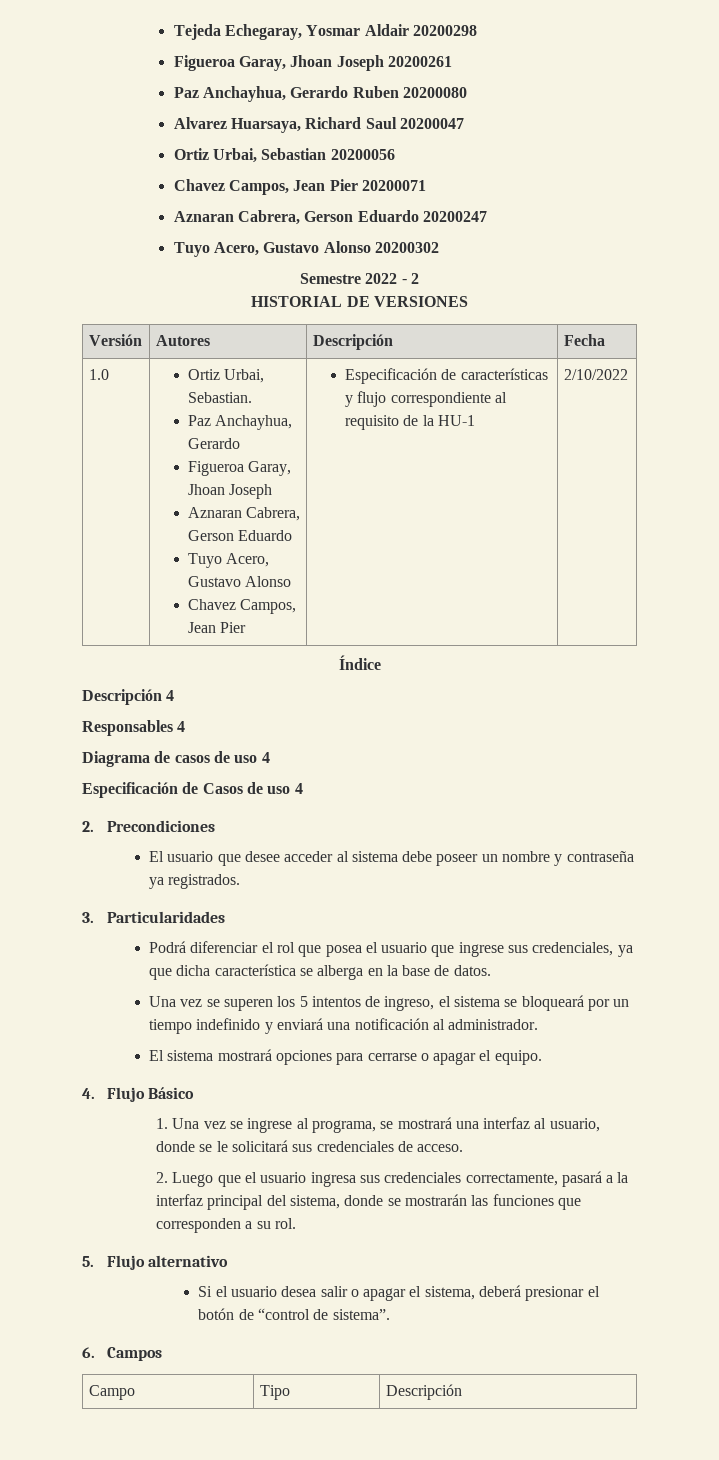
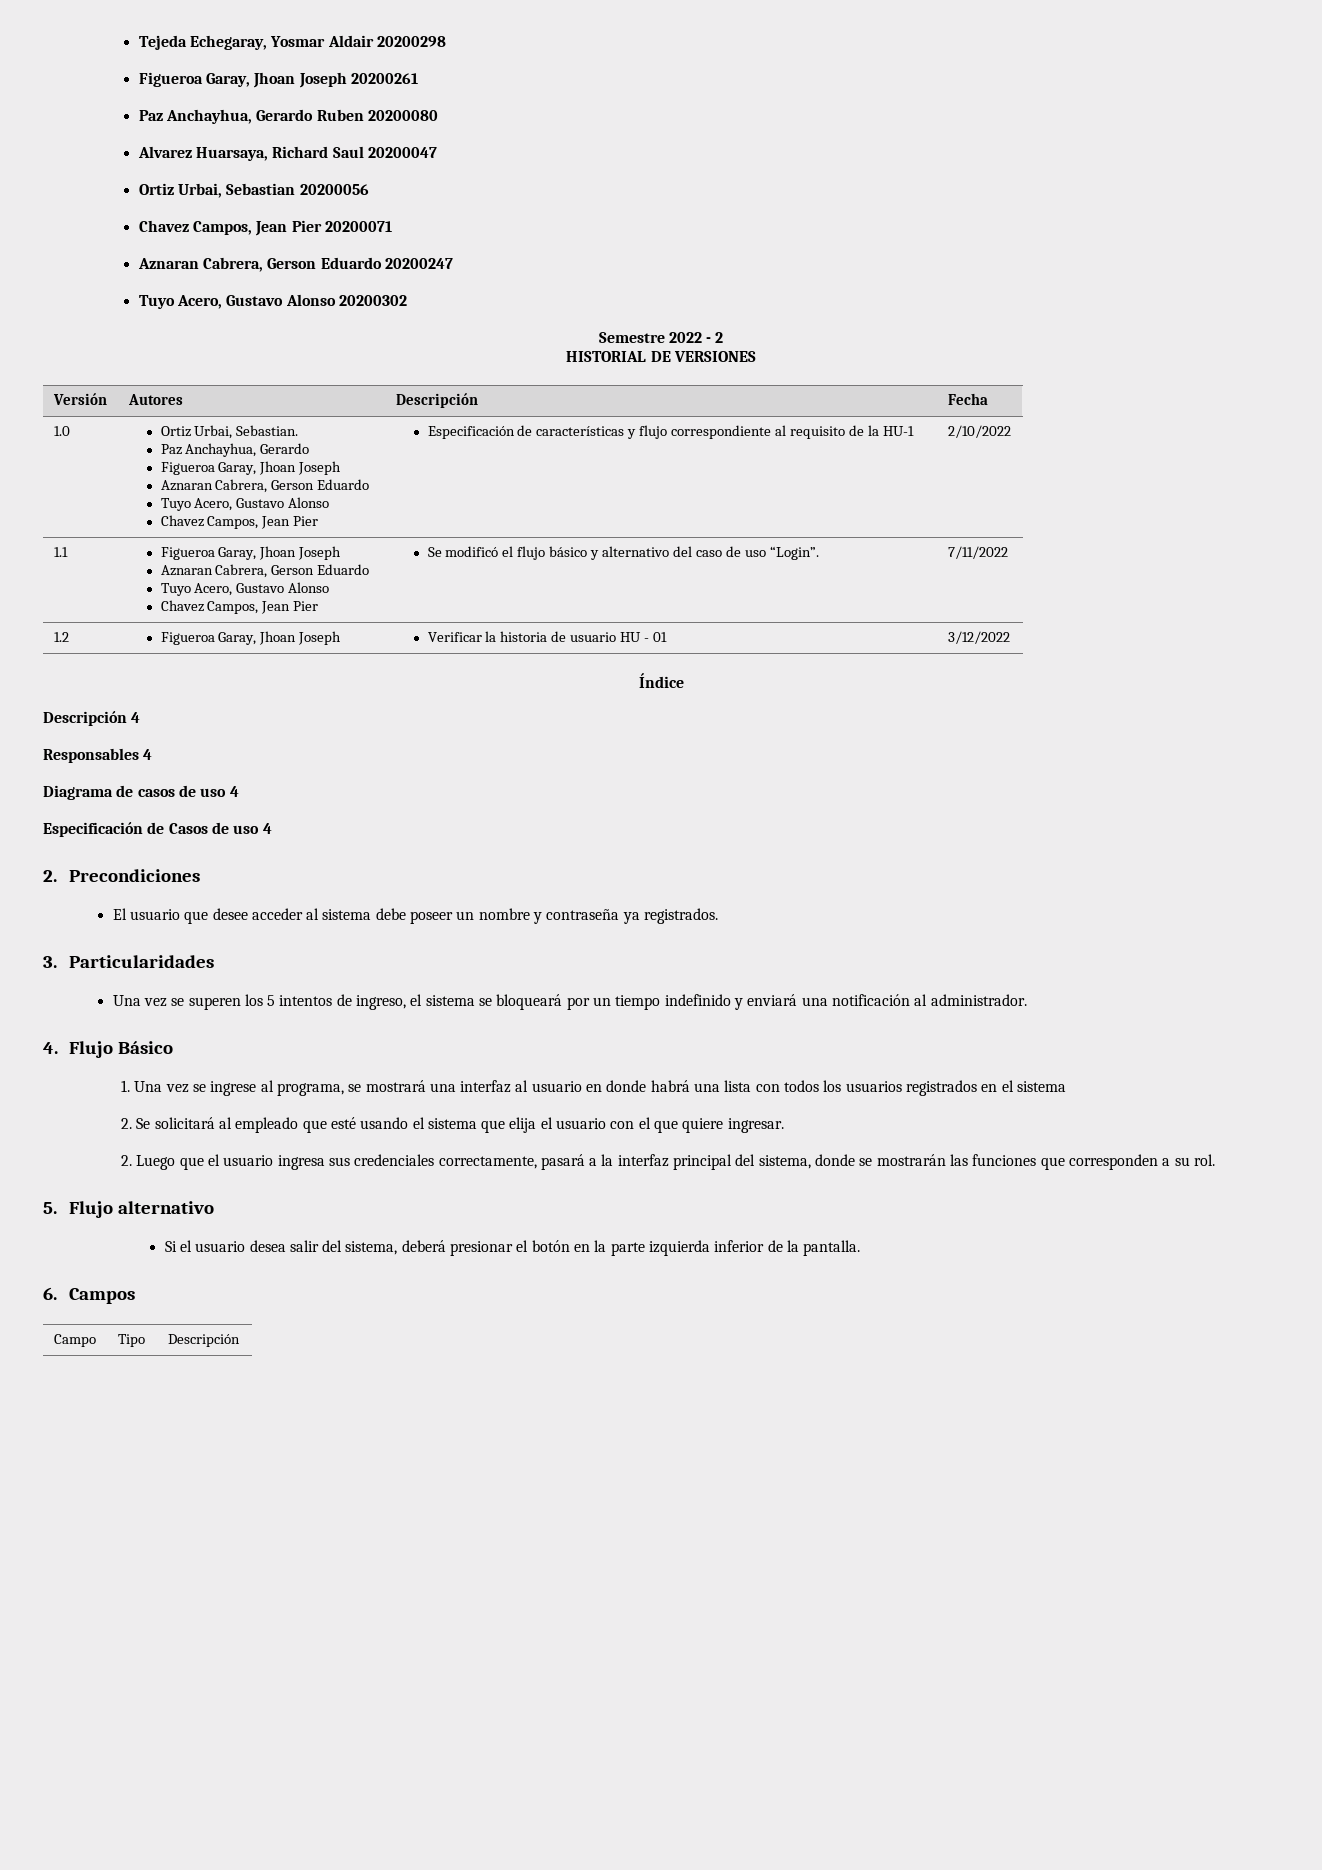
(628, 374) none -> [53,547,68,557] [160,546,342,560] [160,564,370,578] [160,582,330,596] [160,600,319,614] [427,546,819,560] [947,546,1008,559] [53,632,69,642] [160,631,342,645] [427,631,667,642] [947,631,1010,644] // 1.1 | Figueroa Garay, Jhoan Joseph // Aznaran Cabrera, Gerson Eduardo // Tuyo Acero, Gustavo Alonso // Chavez Campos, Jean Pier | Se modificó el flujo básico y alternativo del caso de uso “Login”. | 7/11/2022 // 1.2 | Figueroa Garay, Jhoan Joseph | Verificar la historia de usuario HU - 01 | 3/12/2022
[148,941,633,957] [148,964,491,980] // Podrá diferenciar el rol que posea el usuario que ingrese sus credenciales, ya que dicha característica se alberga en la base de datos. -> (214, 961) none
[148,1049,542,1065] // El sistema mostrará opciones para cerrarse o apagar el equipo. -> (1027, 1000) none
[549,1118,600,1132] [155,1140,464,1152] usuario, donde se le solicitará sus credenciales de acceso. -> [531,1080,1066,1096] [120,1117,784,1133] usuario en donde habrá una lista con todos los usuarios registrados en el sistema // 2. Se solicitará al empleado que esté usando el sistema que elija el usuario con el que quiere ingresar.
[350,1286,422,1301] o apagar el -> [322,1240,343,1252] del
[238,1308,390,1320] de “control de sistema”. -> [574,1240,861,1256] en la parte izquierda inferior de la pantalla.

